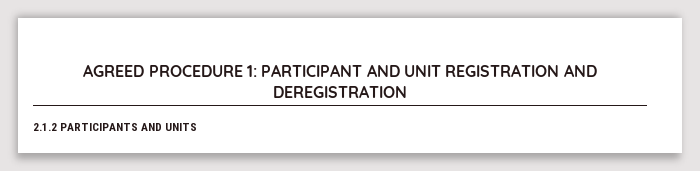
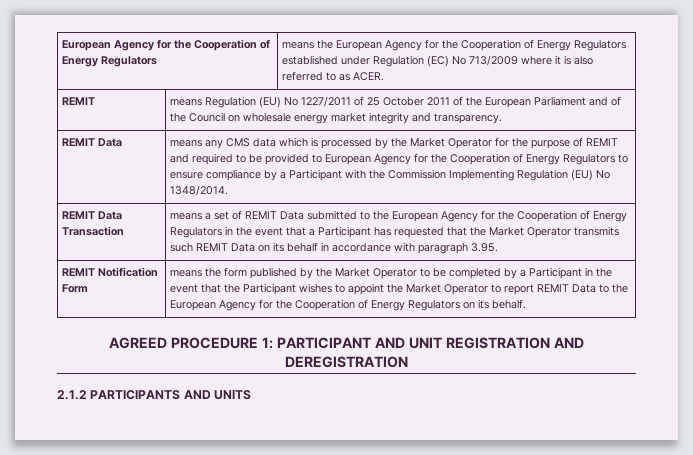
(83, 70) none -> [62,39,271,51] [62,56,158,67] [282,39,627,51] [282,55,594,67] [282,71,385,81] [62,97,96,105] [170,96,622,108] [170,112,503,124] [62,138,123,147] [170,137,619,149] [170,153,629,165] [170,169,611,181] [170,185,229,196] [62,211,123,220] [62,226,125,236] [170,210,628,222] [170,226,620,238] [170,242,499,254] [62,267,159,277] [62,284,89,293] [170,267,613,279] [170,283,629,295] [170,299,527,311] European Agency for the Cooperation of Energy Regulators | means the European Agency for the Cooperation of Energy Regulators established under Regulation (EC) No 713/2009 where it is also referred to as ACER. // REMIT | means Regulation (EU) No 1227/2011 of 25 October 2011 of the European Parliament and of the Council on wholesale energy market integrity and transparency. // REMIT Data | means any CMS data which is processed by the Market Operator for the purpose of REMIT and required to be provided to European Agency for the Cooperation of Energy Regulators to ensure compliance by a Participant with the Commission Implementing Regulation (EU) No 1348/2014. // REMIT Data Transaction | means a set of REMIT Data submitted to the European Agency for the Cooperation of Energy Regulators in the event that a Participant has requested that the Market Operator transmits such REMIT Data on its behalf in accordance with paragraph 3.95. // REMIT Notification Form | means the form published by the Market Operator to be completed by a Participant in the event that the Participant wishes to appoint the Market Operator to report REMIT Data to the European Agency for the Cooperation of Energy Regulators on its behalf. //

